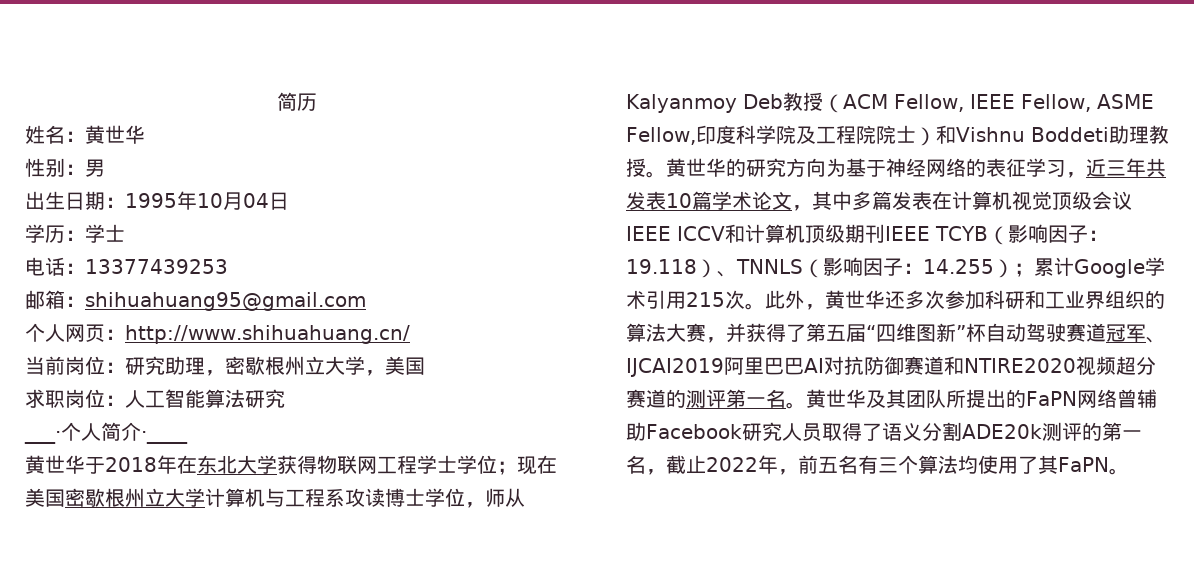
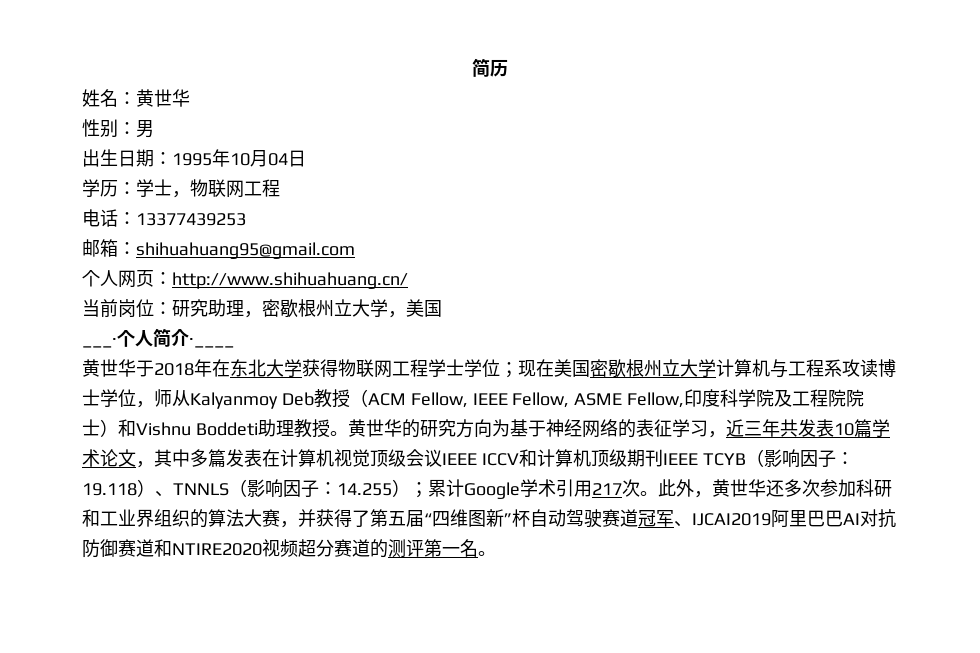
(125, 233) none -> [172,179,280,198] ，物联网工程
[25,389,285,408] // 求职岗位：人工智能算法研究 -> (442, 308) none
[686,292,725,307] 215 -> [592,483,622,495] 217
[806,389,1157,408] [626,422,1142,442] [626,455,1129,475] 黄世华及其团队所提出的FaPN网络曾辅助Facebook研究人员取得了语义分割ADE20k测评的第一名，截止2022年，前五名有三个算法均使用了其FaPN。 -> (496, 553) none

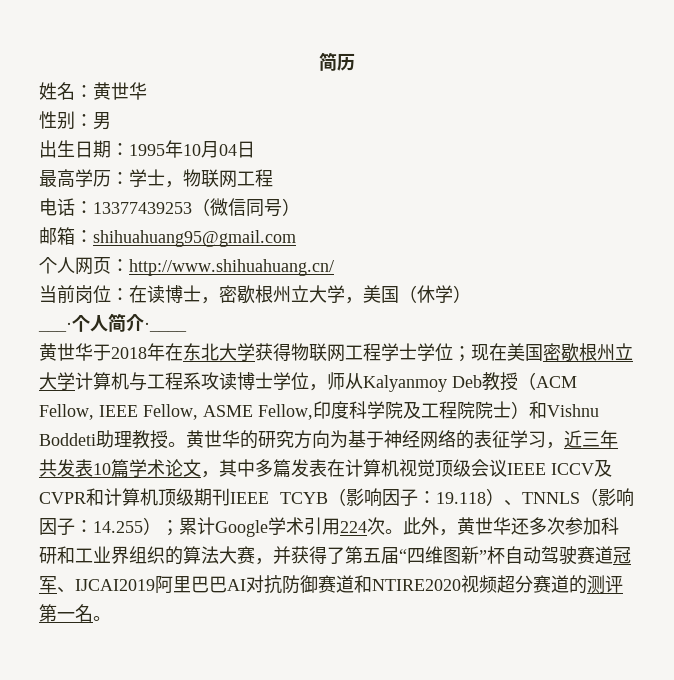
(306, 158) none -> [39,169,75,188] 最高
(246, 219) none -> [192,198,300,217] （微信同号）
[172,299,244,317] 研究助理 -> [129,285,201,303] 在读博士
(442, 308) none -> [399,285,471,303] （休学）
(519, 459) none -> [594,459,612,477] [39,492,86,504] 及CVPR
[592,483,622,495] 217 -> [340,521,367,533] 224

